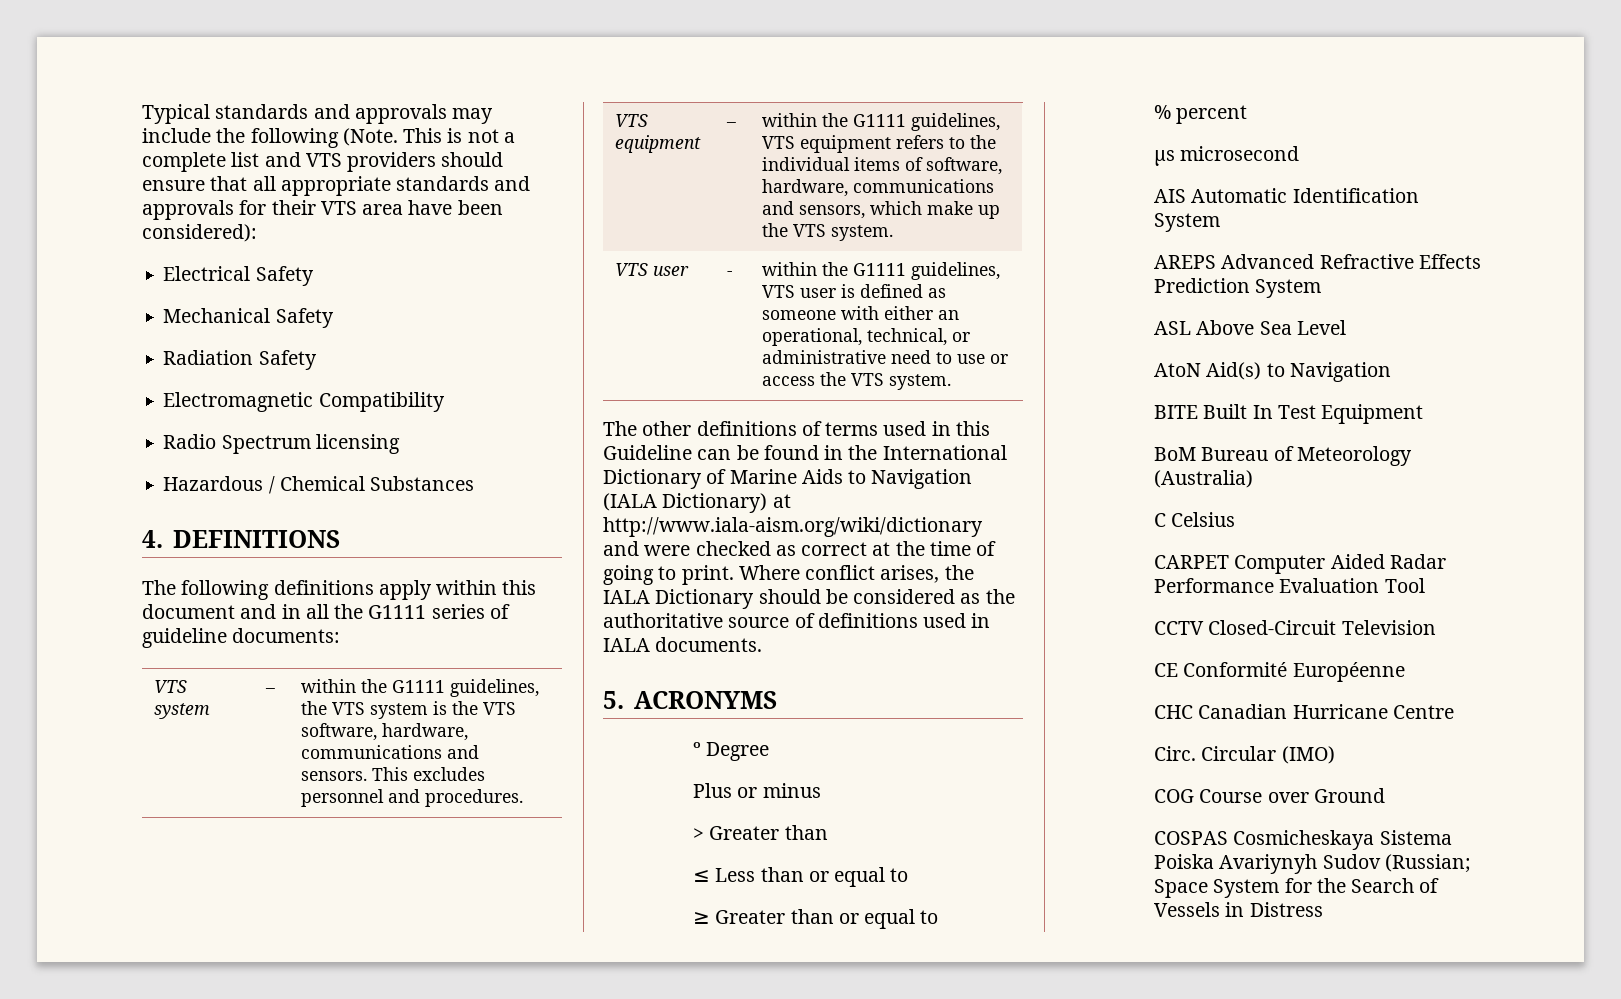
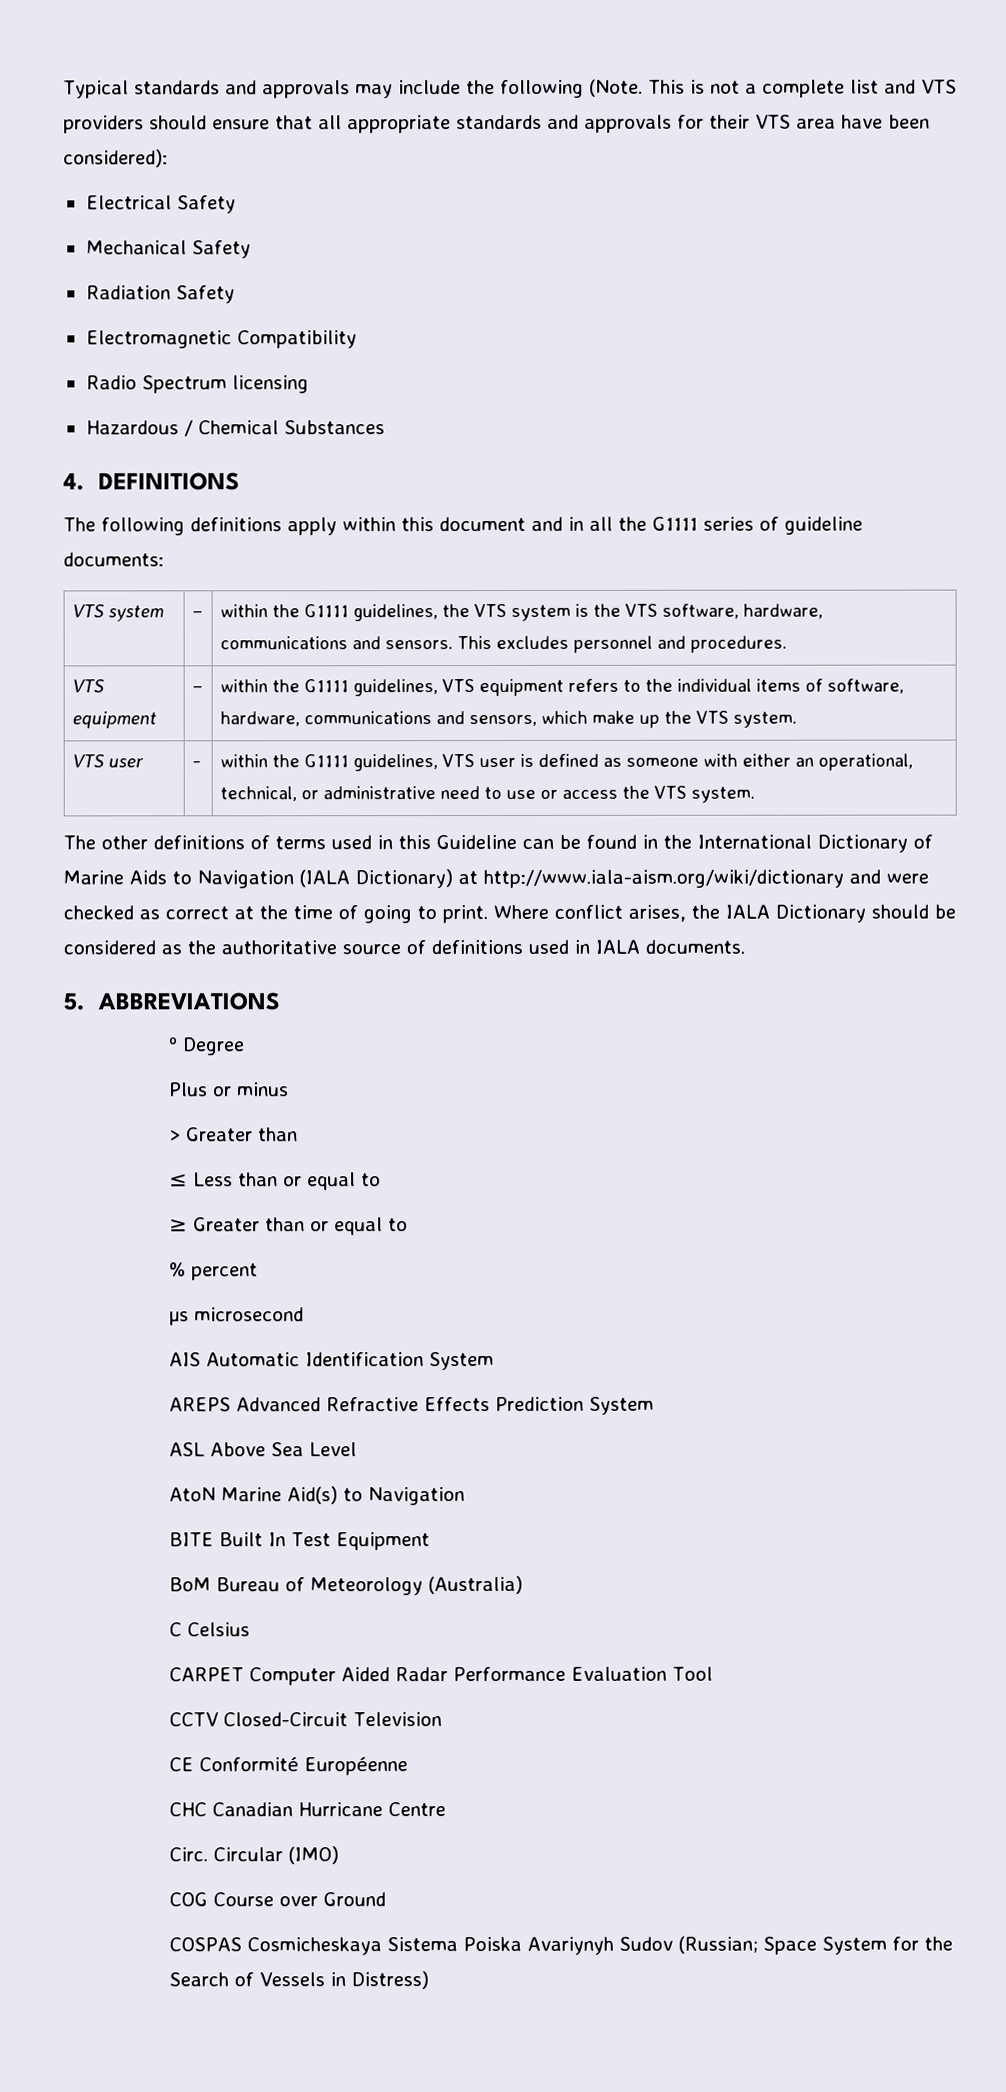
[633,691,777,709] ACRONYMS -> [96,992,280,1011] ABBREVIATIONS
(1202, 370) none -> [220,1487,282,1502] Marine
[1249,902,1323,917] Distress -> [350,1971,429,1990] Distress)

